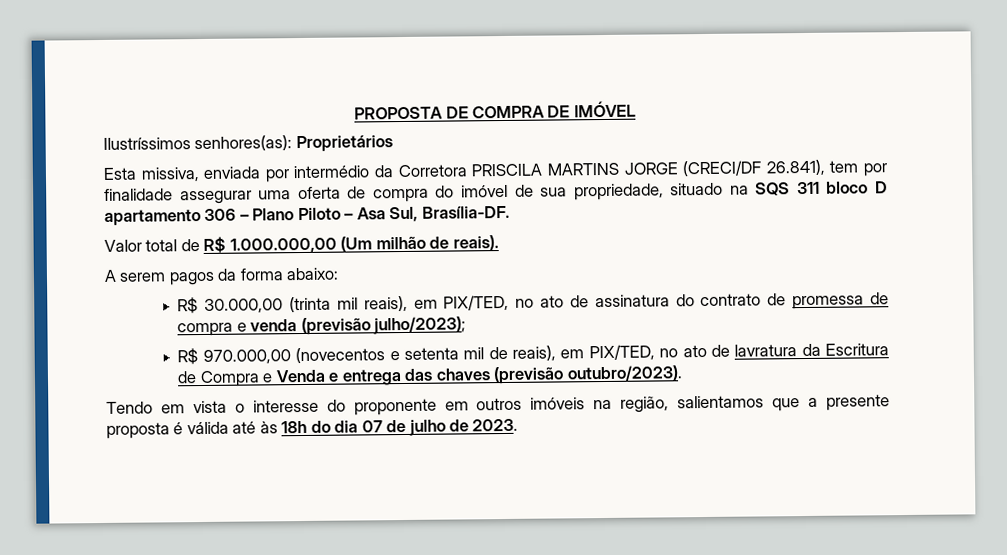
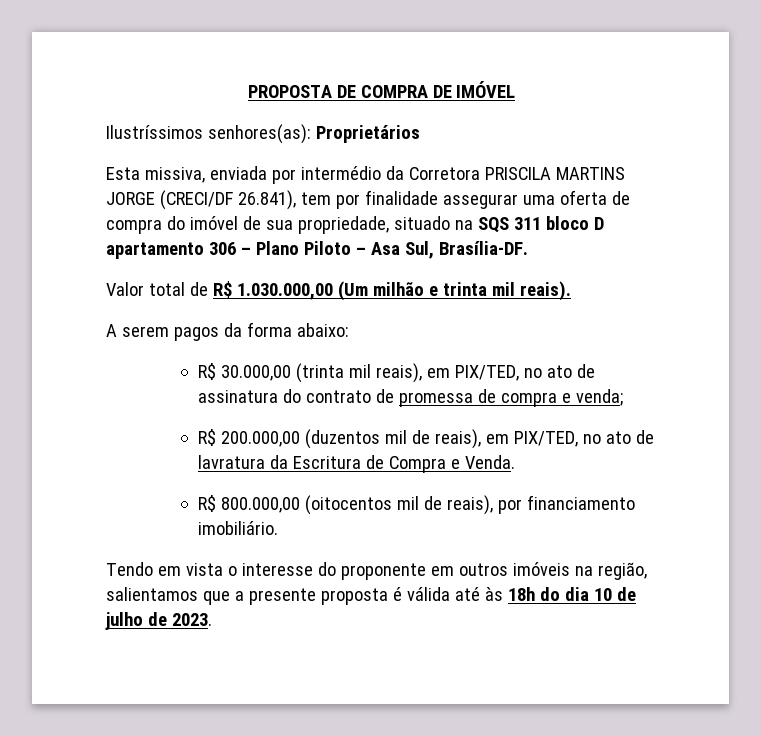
[229,237,337,254] 1.000.000,00 -> [236,283,333,300] 1.030.000,00
[429,236,450,249] de -> [428,282,515,296] e trinta mil
[250,316,467,336] [177,347,459,365] venda (previsão julho/2023); // R$ 970.000,00 (novecentos e setenta -> [576,389,624,406] [198,429,381,449] venda; // R$ 200.000,00 (duzentos
[275,365,683,386] Venda e entrega das chaves (previsão outubro/2023). -> [465,455,516,469] [198,495,636,515] [198,521,279,535] Venda. // R$ 800.000,00 (oitocentos mil de reais), por financiamento imobiliário.
[361,420,383,433] 07 -> [593,588,612,601] 10

